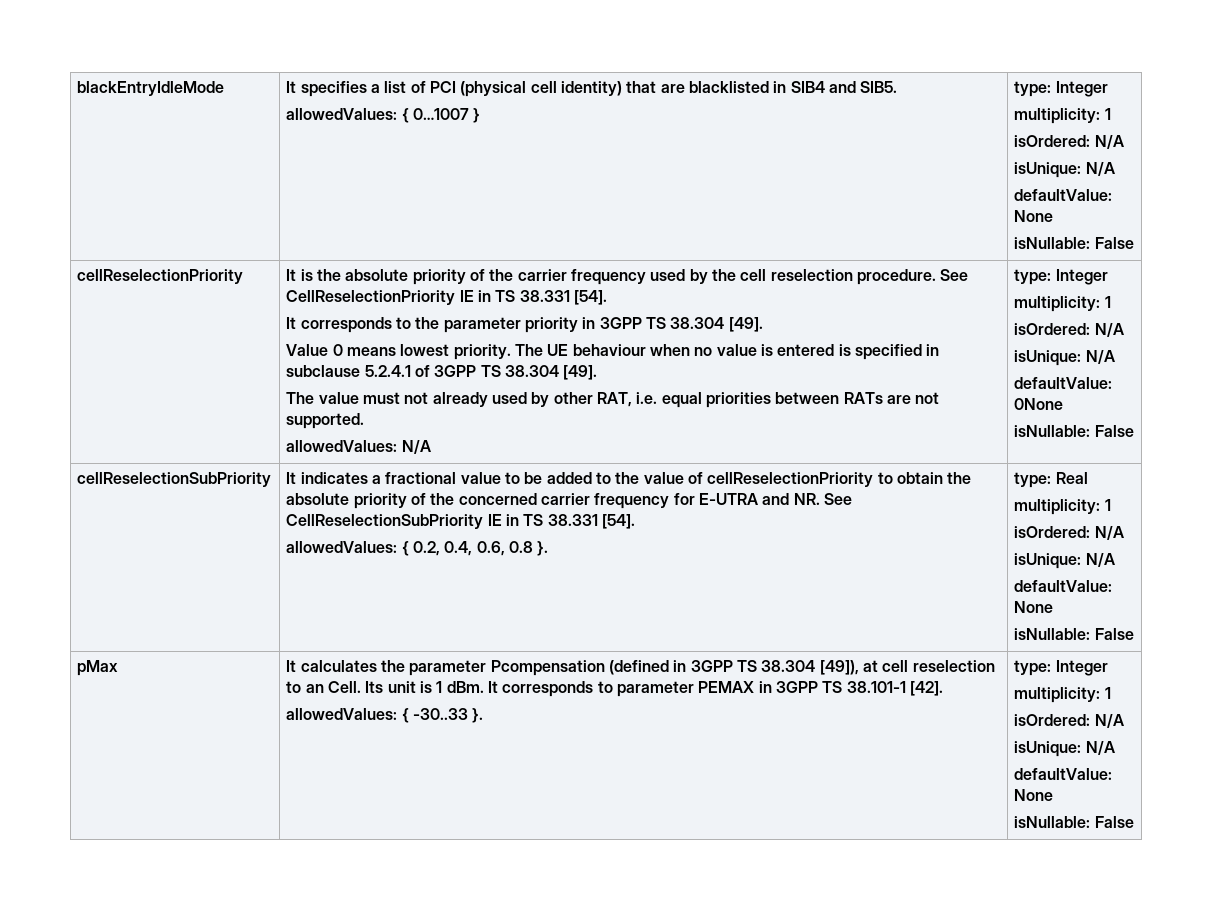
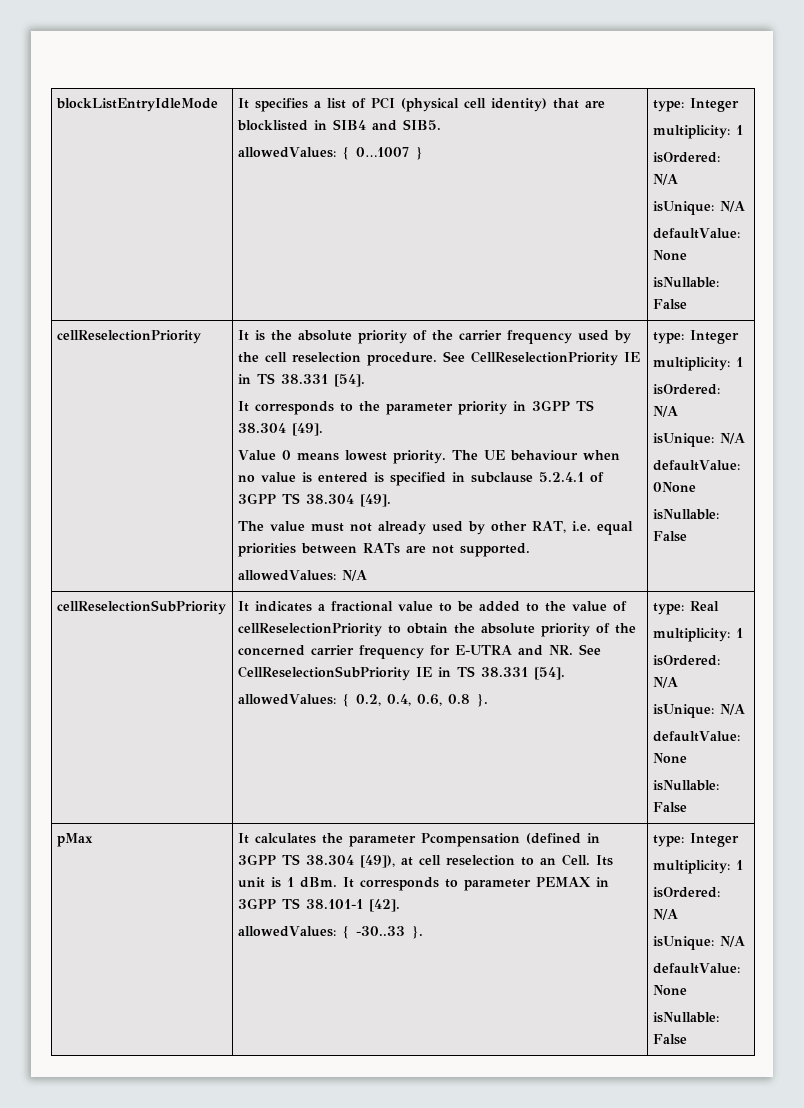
[77,81,225,96] blackEntryIdleMode -> [55,98,218,112] blockListEntryIdleMode
[688,81,769,93] blacklisted -> [236,120,308,131] blocklisted

